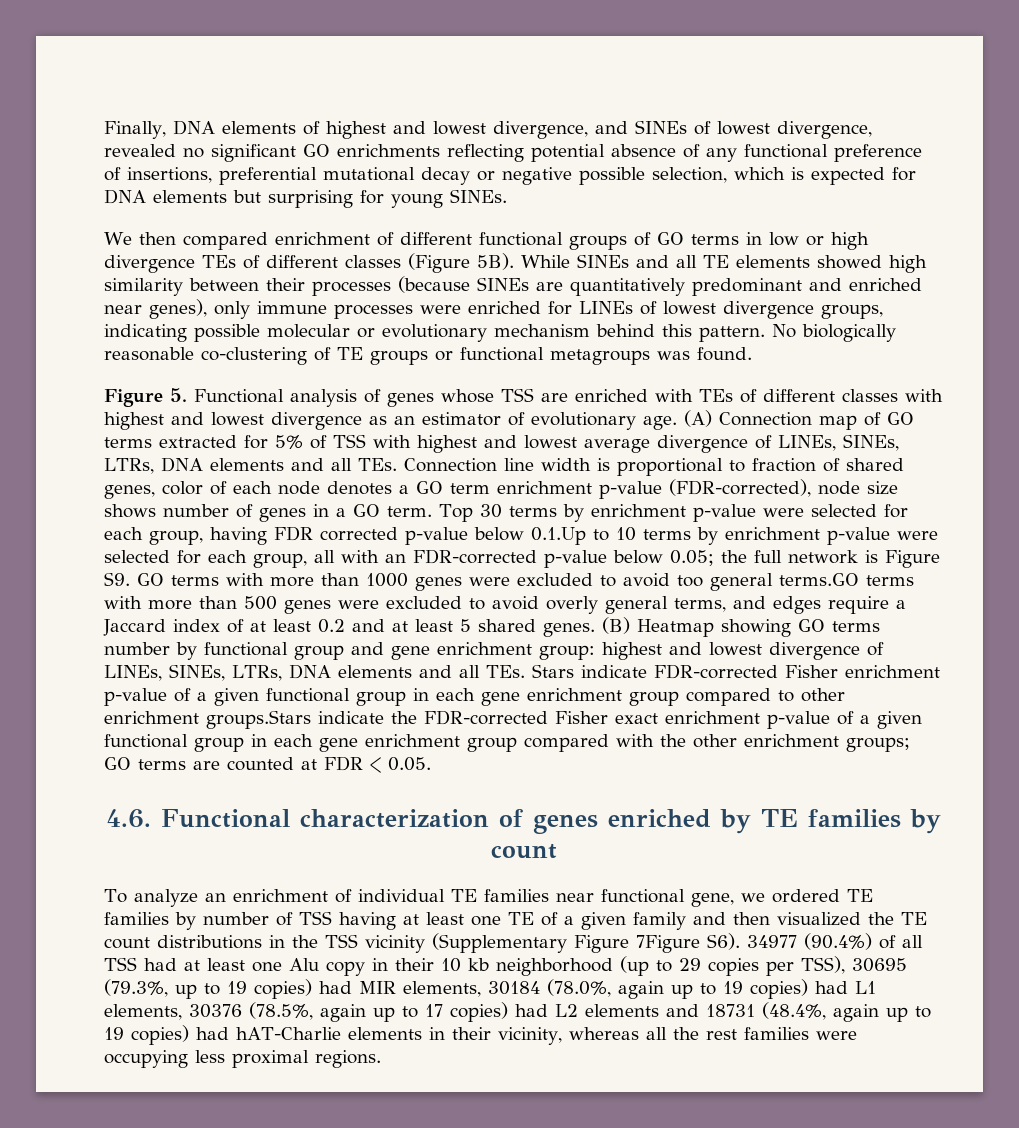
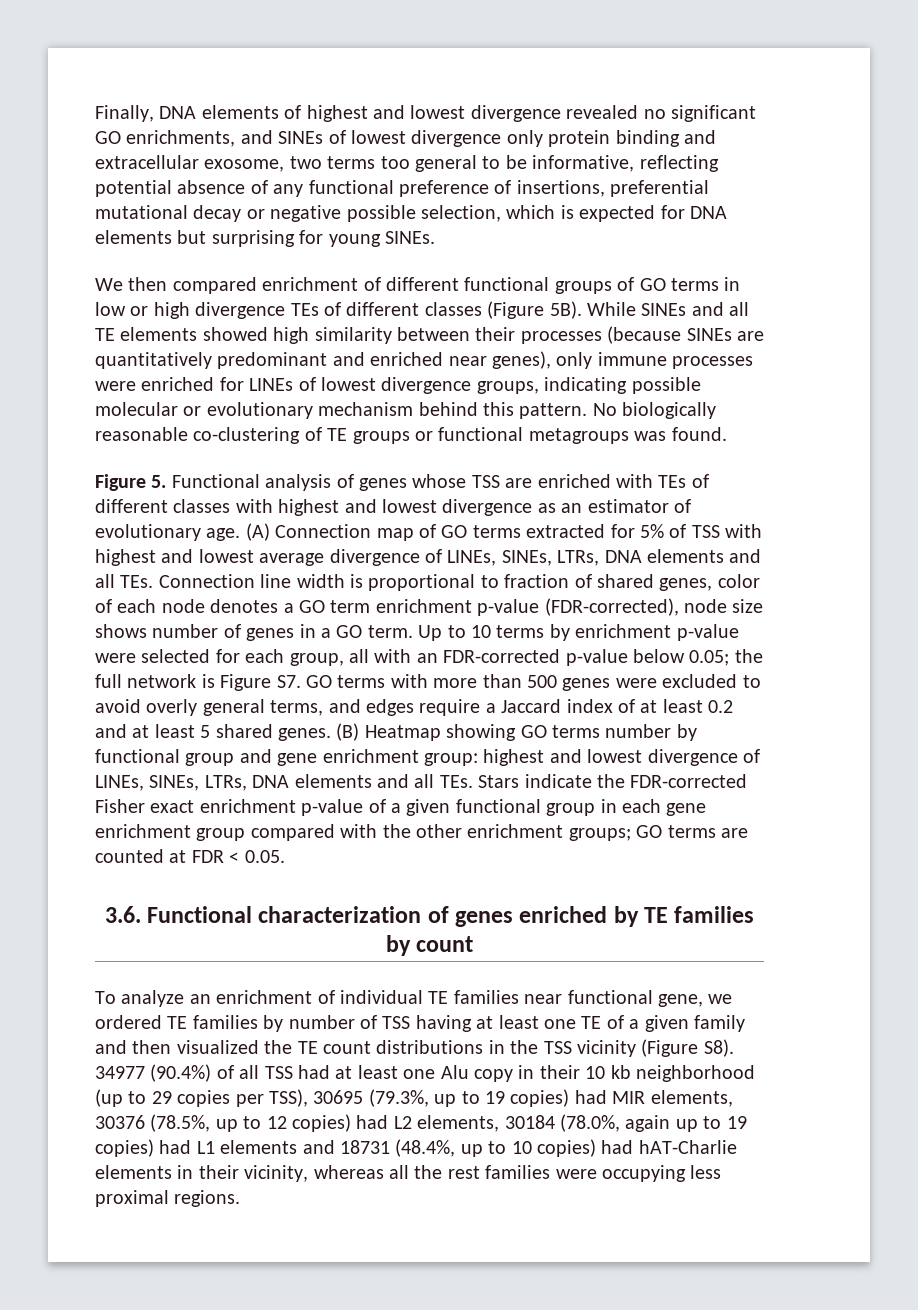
[492,120,872,139] [104,144,440,162] divergence, and SINEs of lowest divergence, revealed no significant GO enrichments -> [470,105,756,122] [95,130,716,147] [95,155,635,172] divergence revealed no significant GO enrichments, and SINEs of lowest divergence only protein binding and extracellular exosome, two terms too general to be informative,
[439,504,908,522] [104,526,586,545] Top 30 terms by enrichment p-value were selected for each group, having FDR corrected p-value below 0.1.Up -> [418,625,443,641] Up
[104,572,130,586] S9. -> [276,675,301,688] S7.
[366,573,914,591] [104,596,237,610] 1000 genes were excluded to avoid too general terms.GO terms with more than -> (522, 681) none
[653,664,940,679] [104,688,845,706] [104,710,384,729] FDR-corrected Fisher enrichment p-value of a given functional group in each gene enrichment group compared to other enrichment groups.Stars indicate -> (592, 781) none
[106,809,151,828] 4.6. -> [104,906,141,923] 3.6.
[432,933,740,953] (Supplementary Figure 7Figure S6). -> [641,1039,734,1057] (Figure S8).
(481, 989) none -> [95,1114,500,1132] 30376 (78.5%, up to 12 copies) had L2 elements,
[104,1002,578,1022] elements, 30376 (78.5%, again up to 17 copies) had L2 -> (215, 1147) none
[833,1004,931,1022] [104,1027,124,1040] again up to 19 -> [460,1141,532,1157] up to 10

